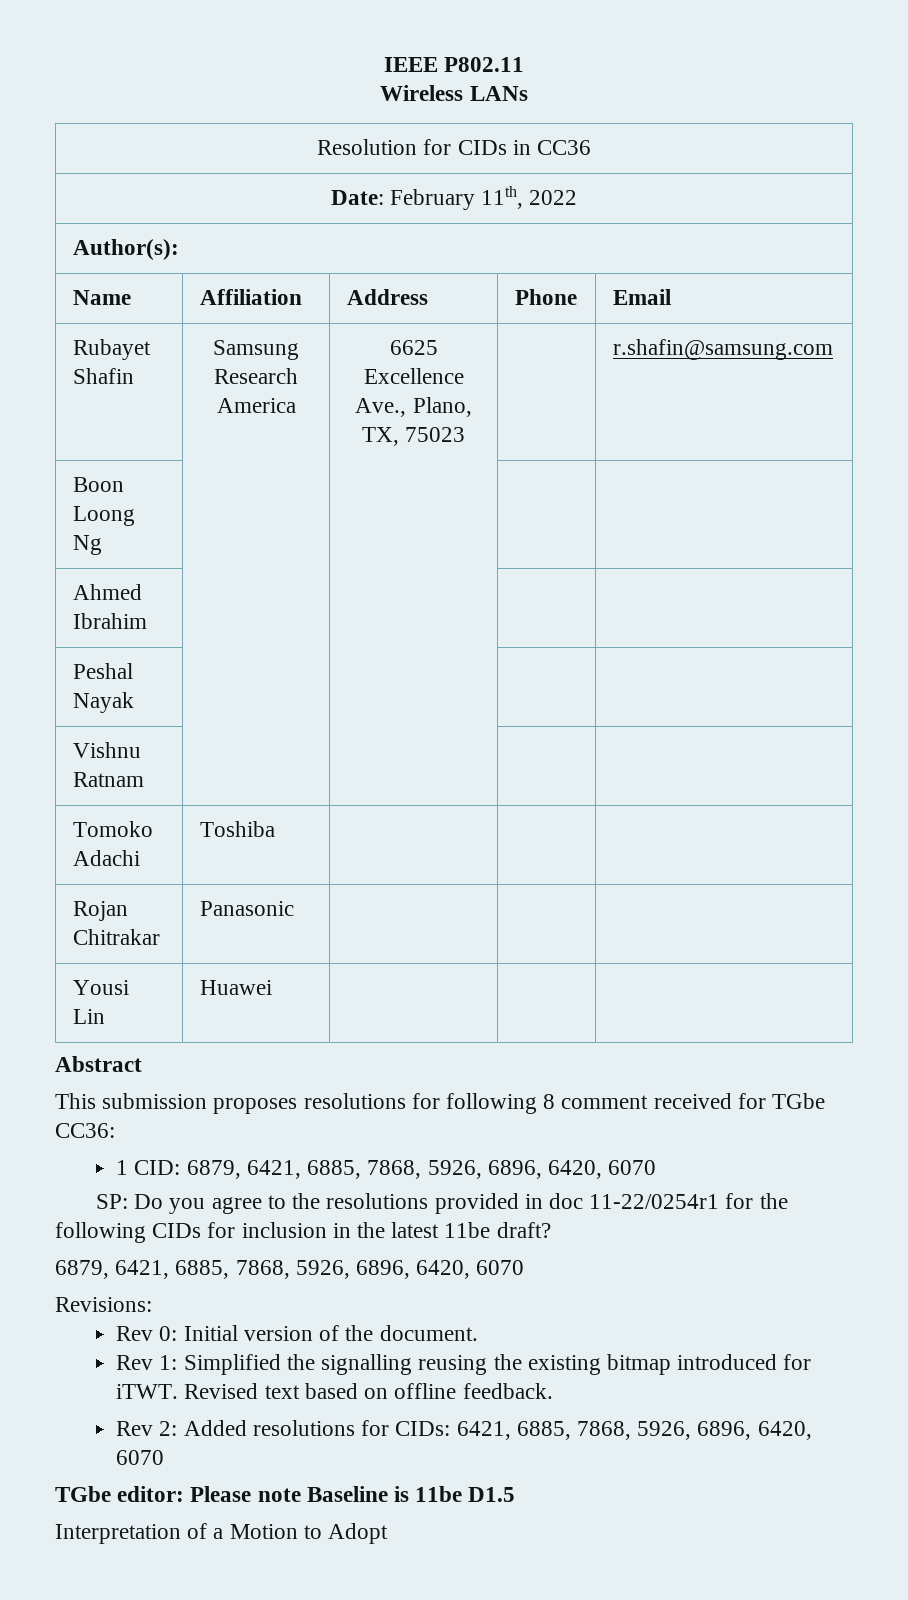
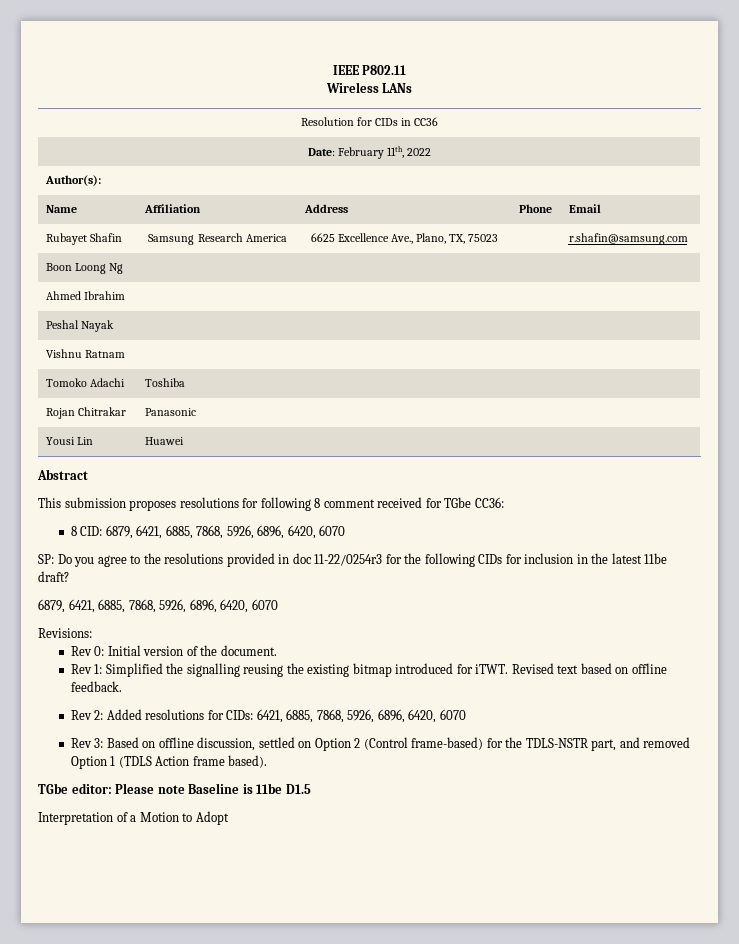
[116,1160,129,1175] 1 -> [70,526,77,536] 8
[589,1194,720,1209] 11-22/0254r1 -> [314,554,383,566] 11-22/0254r3
(165, 1457) none -> [70,737,691,751] [70,755,268,769] // Rev 3: Based on offline discussion, settled on Option 2 (Control frame-based) for the TDLS-NSTR part, and removed Option 1 (TDLS Action frame based).

